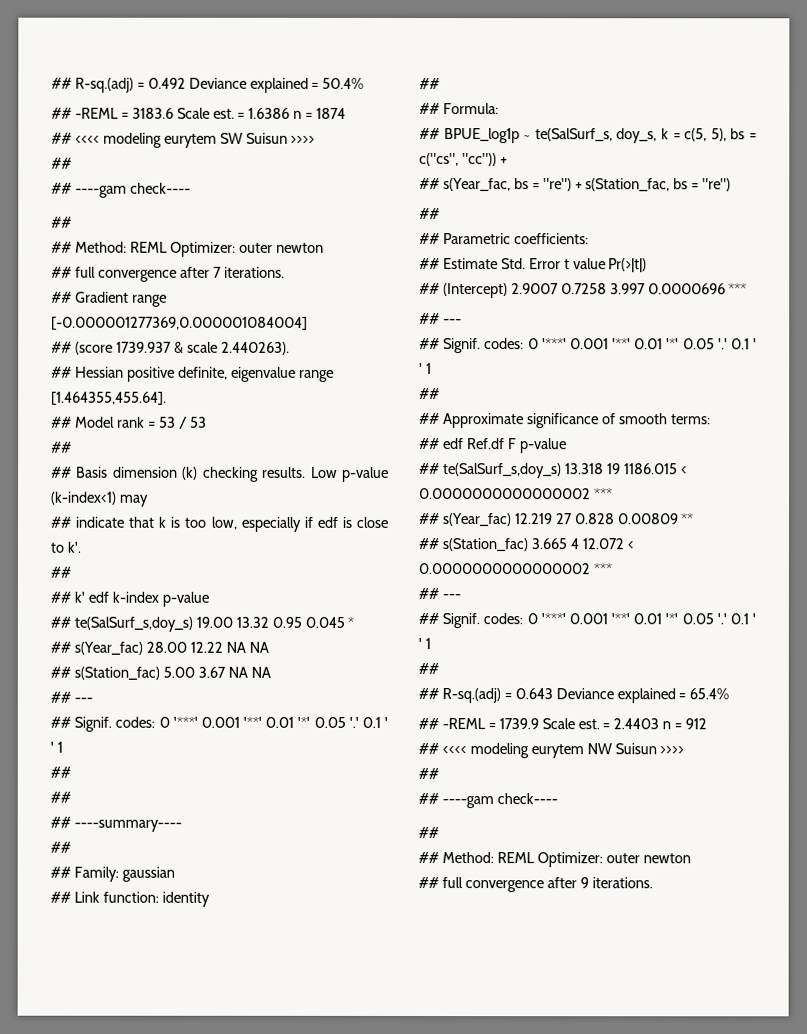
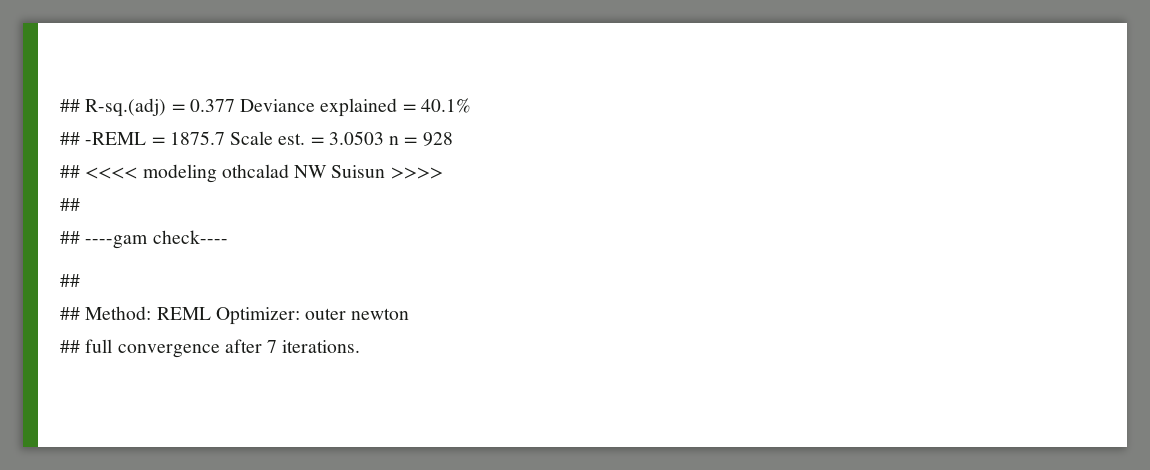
[51,77,365,93] [51,107,347,119] [51,132,243,148] ## R-sq.(adj) = 0.492 Deviance explained = 50.4% // ## -REML = 3183.6 Scale est. = 1.6386 n = 1874 // ## <<<< modeling eurytem SW -> [60,98,471,117] [60,131,453,146] [60,164,328,183] ## R-sq.(adj) = 0.377 Deviance explained = 40.1% // ## -REML = 1875.7 Scale est. = 3.0503 n = 928 // ## <<<< modeling othcalad NW
[51,291,167,307] [51,316,308,330] [51,341,290,355] [51,366,334,382] [51,391,167,405] [51,416,208,429] [51,441,72,453] [51,466,390,482] [51,491,149,507] [50,516,389,532] [50,541,81,553] [50,566,71,578] [50,591,209,607] [50,616,355,632] [50,641,269,655] [50,666,271,680] [50,691,93,703] [50,716,388,732] [50,741,63,753] [50,766,71,778] [50,791,71,803] [50,816,182,832] [50,841,71,853] [50,866,175,882] [50,891,210,907] [419,78,440,90] [419,103,499,115] [419,128,758,144] [419,153,508,167] [419,178,732,192] [419,208,440,220] [419,233,589,245] [419,258,648,273] [419,283,748,299] [419,313,462,325] [419,338,757,354] [419,363,432,375] [419,388,440,400] [419,413,711,429] [419,438,567,454] [419,463,688,479] [419,488,613,500] [418,513,695,527] [418,538,634,552] [418,563,612,575] [418,588,461,600] [418,613,756,629] [418,638,431,650] [418,663,439,675] [418,688,730,704] [418,718,708,730] [418,743,685,759] [418,768,439,780] [418,793,558,809] [418,827,439,839] [418,852,691,868] [418,877,653,893] // ## Gradient range [-0.000001277369,0.000001084004] // ## (score 1739.937 & scale 2.440263). // ## Hessian positive definite, eigenvalue range [1.464355,455.64]. // ## Model rank = 53 / 53 // ## // ## Basis dimension (k) checking results. Low p-value (k-index<1) may // ## indicate that k is too low, especially if edf is close to k'. // ## // ## k' edf k-index p-value // ## te(SalSurf_s,doy_s) 19.00 13.32 0.95 0.045 * // ## s(Year_fac) 28.00 12.22 NA NA // ## s(Station_fac) 5.00 3.67 NA NA // ## --- // ## Signif. codes: 0 '***' 0.001 '**' 0.01 '*' 0.05 '.' 0.1 ' ' 1 // ## // ## // ## ----summary---- // ## // ## Family: gaussian // ## Link function: identity // ## // ## Formula: // ## BPUE_log1p ~ te(SalSurf_s, doy_s, k = c(5, 5), bs = c("cs", "cc")) + // ## s(Year_fac, bs = "re") + s(Station_fac, bs = "re") // ## // ## Parametric coefficients: // ## Estimate Std. Error t value Pr(>|t|) // ## (Intercept) 2.9007 0.7258 3.997 0.0000696 *** // ## --- // ## Signif. codes: 0 '***' 0.001 '**' 0.01 '*' 0.05 '.' 0.1 ' ' 1 // ## // ## Approximate significance of smooth terms: // ## edf Ref.df F p-value // ## te(SalSurf_s,doy_s) 13.318 19 1186.015 < 0.0000000000000002 *** // ## s(Year_fac) 12.219 27 0.828 0.00809 ** // ## s(Station_fac) 3.665 4 12.072 < 0.0000000000000002 *** // ## --- // ## Signif. codes: 0 '***' 0.001 '**' 0.01 '*' 0.05 '.' 0.1 ' ' 1 // ## // ## R-sq.(adj) = 0.643 Deviance explained = 65.4% // ## -REML = 1739.9 Scale est. = 2.4403 n = 912 // ## <<<< modeling eurytem NW Suisun >>>> // ## // ## ----gam check---- // ## // ## Method: REML Optimizer: outer newton // ## full convergence after 9 iterations. -> (361, 346) none

